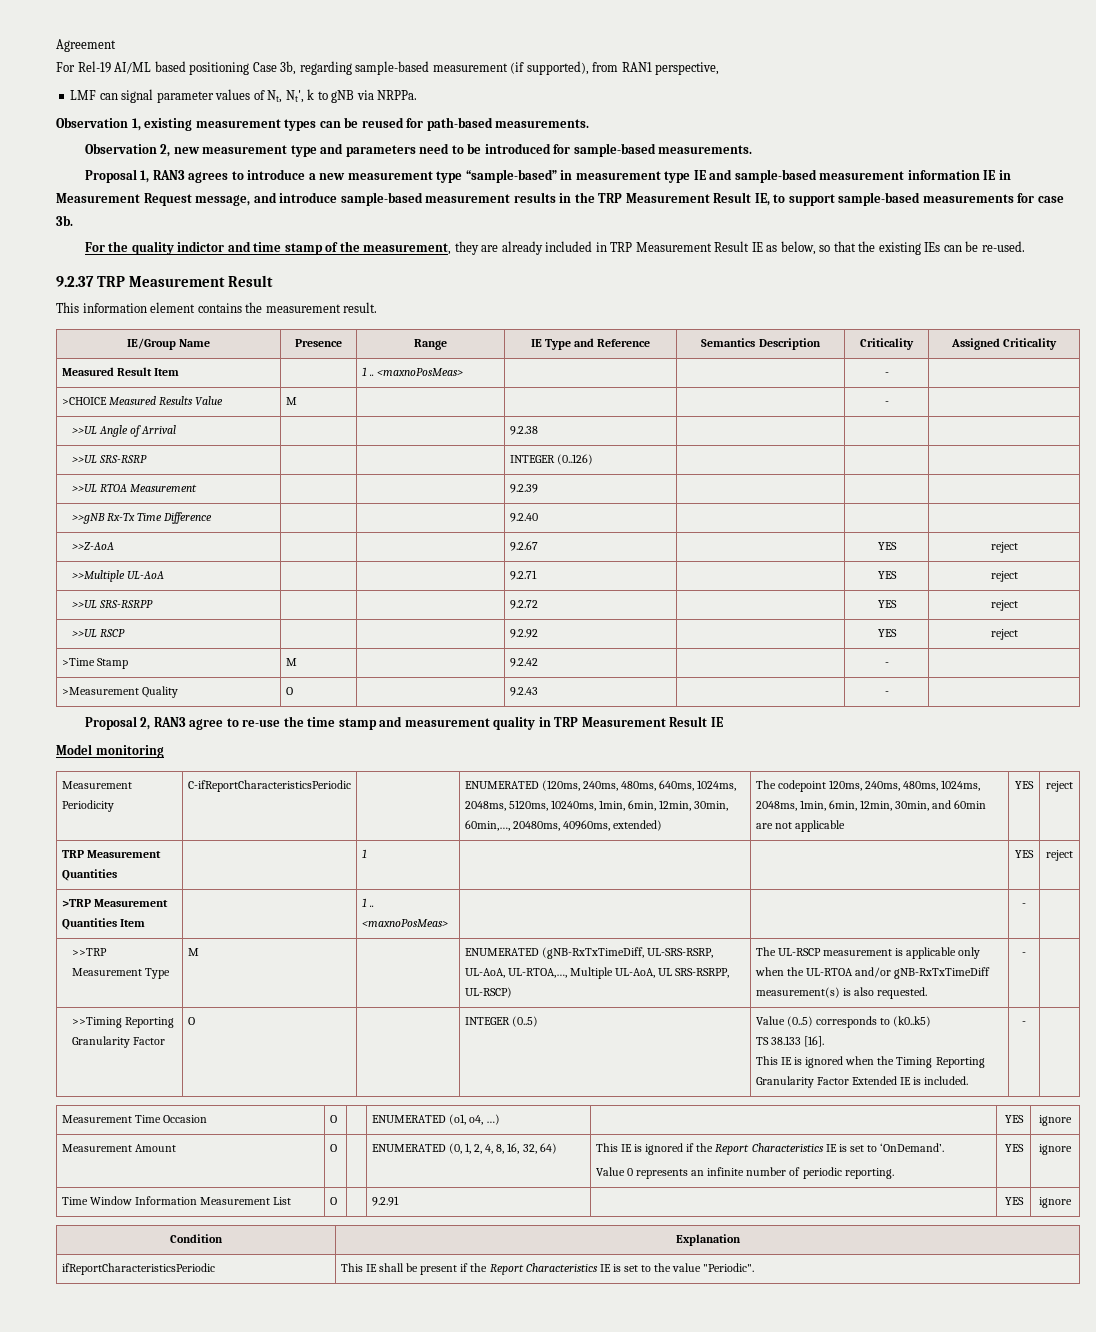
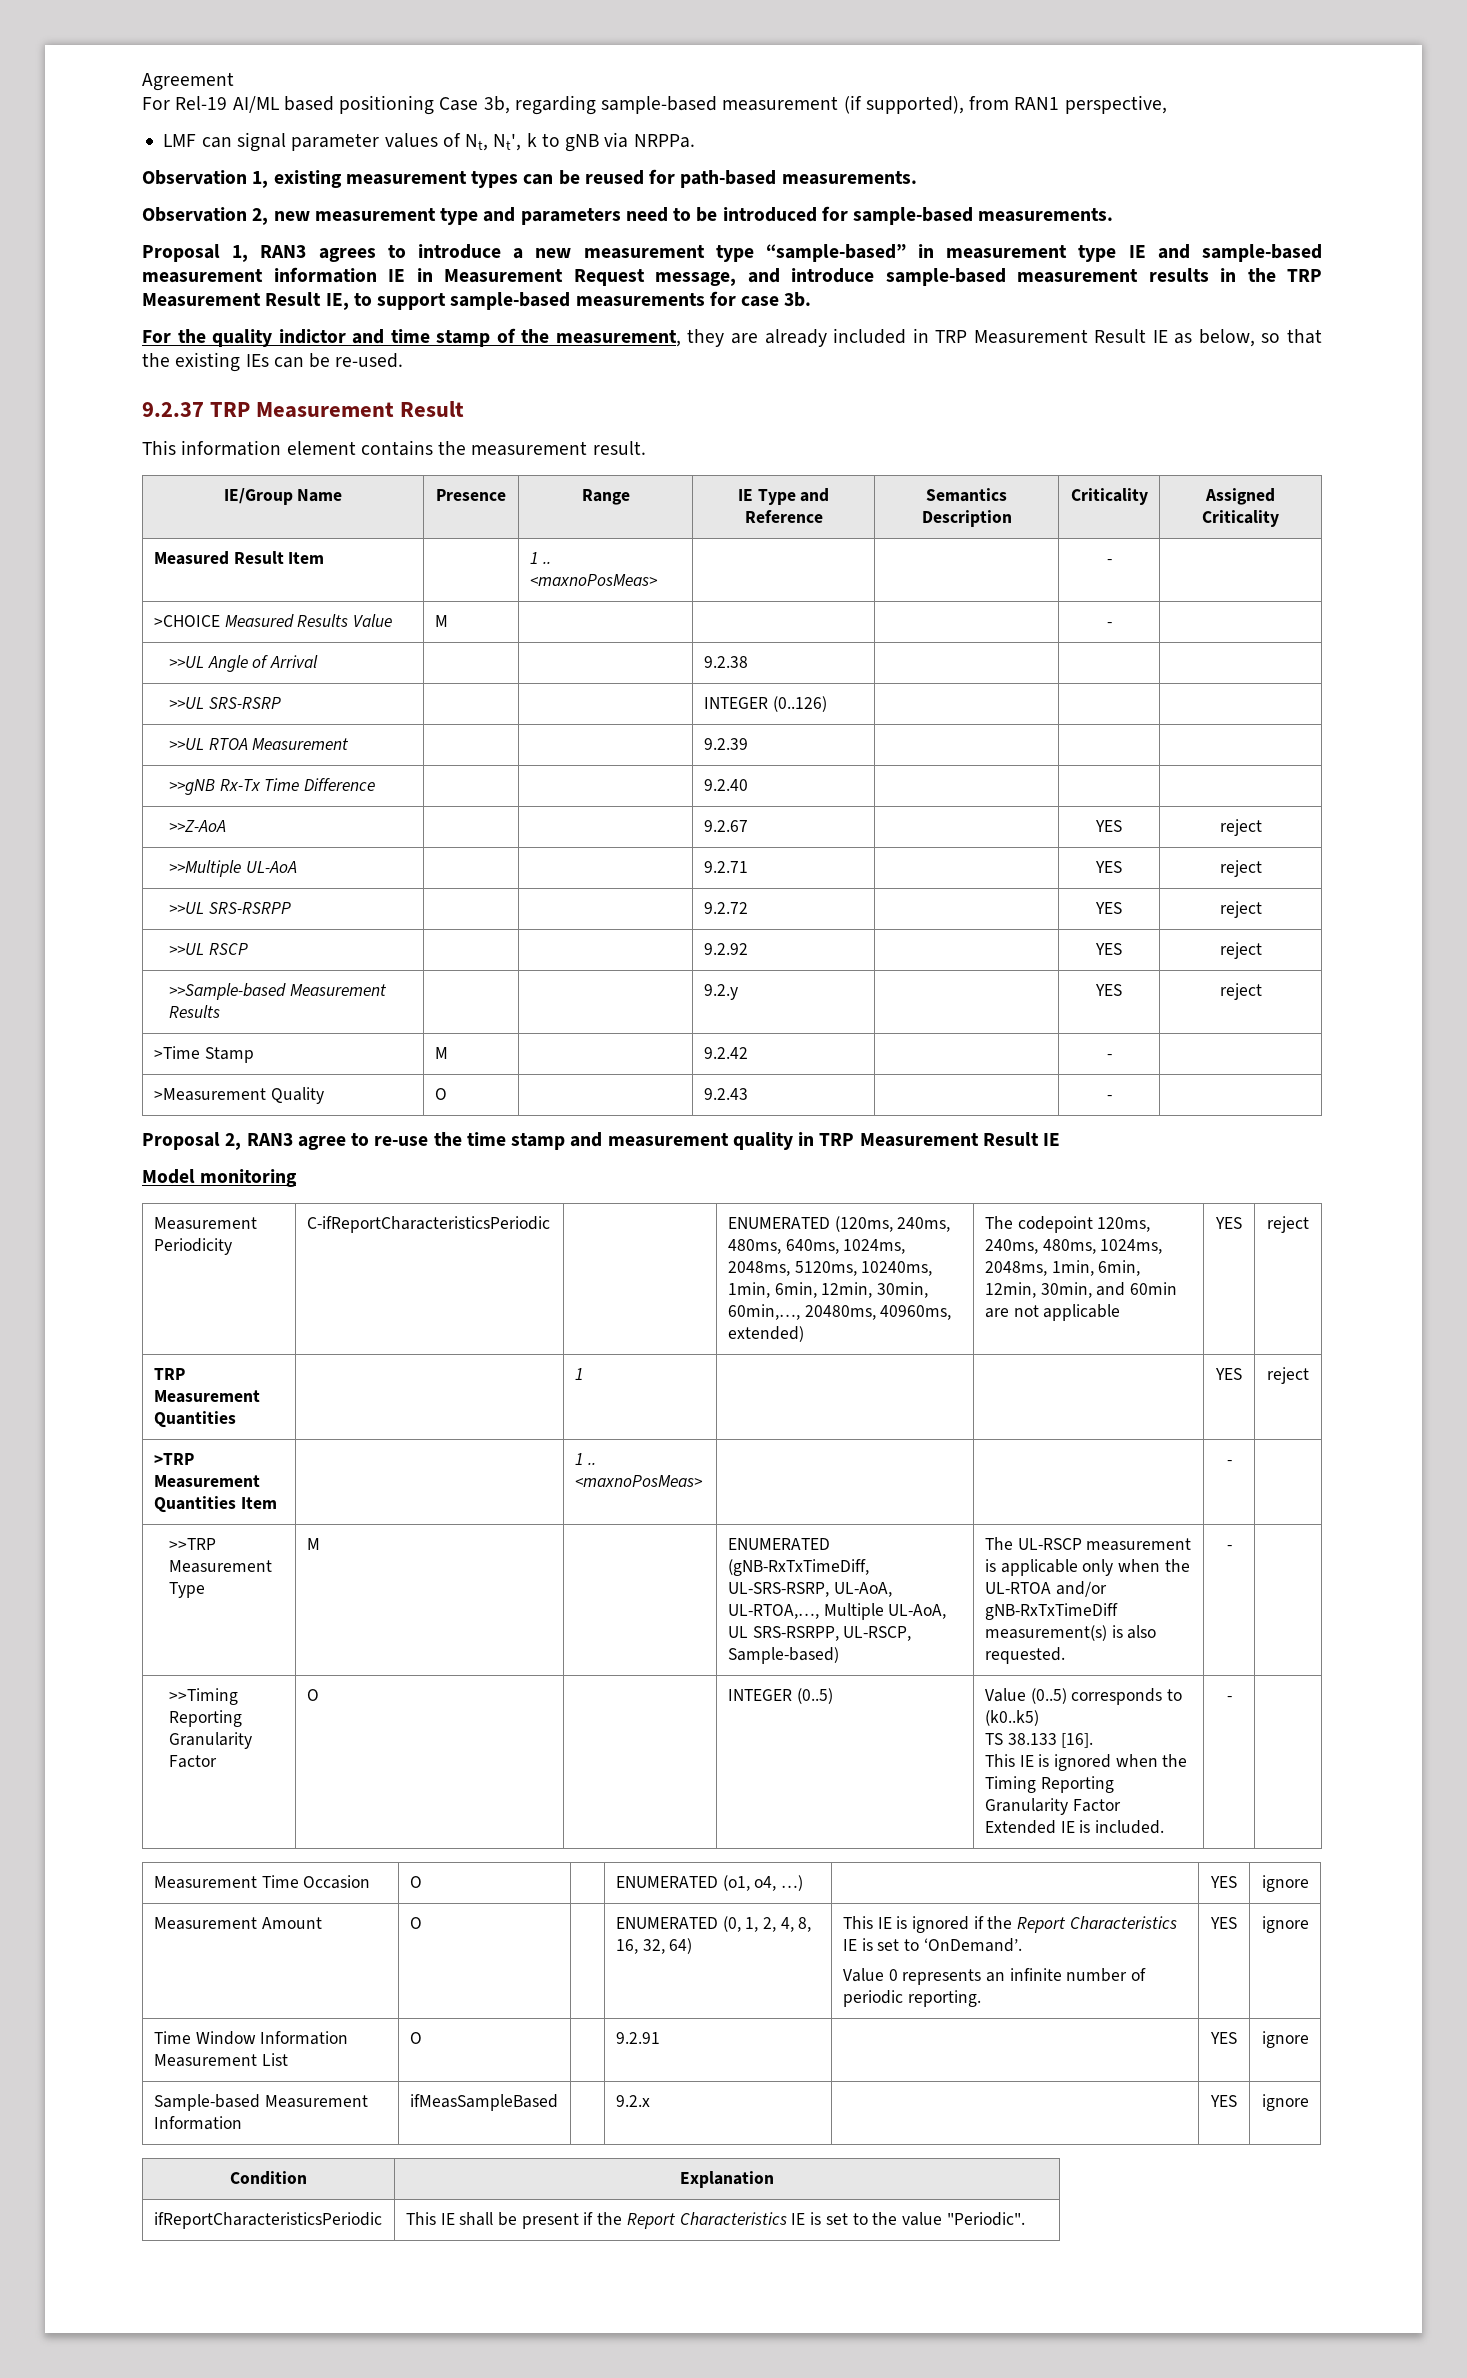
(1018, 634) none -> [168,983,387,1000] [168,1005,220,1018] [703,984,738,1000] [1095,984,1122,996] [1219,983,1262,1000] // >>Sample-based Measurement Results | | | 9.2.y | | YES | reject
[464,987,512,998] UL-RSCP) -> [843,1626,912,1641] [727,1647,839,1664] UL-RSCP, Sample-based)
(1072, 1202) none -> [153,2094,368,2111] [153,2116,242,2130] [409,2094,558,2111] [615,2095,650,2107] [1210,2095,1237,2107] [1261,2094,1309,2111] // Sample-based Measurement Information | ifMeasSampleBased | | 9.2.x | | YES | ignore

